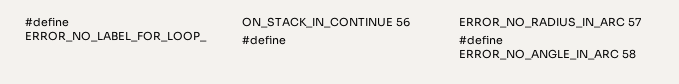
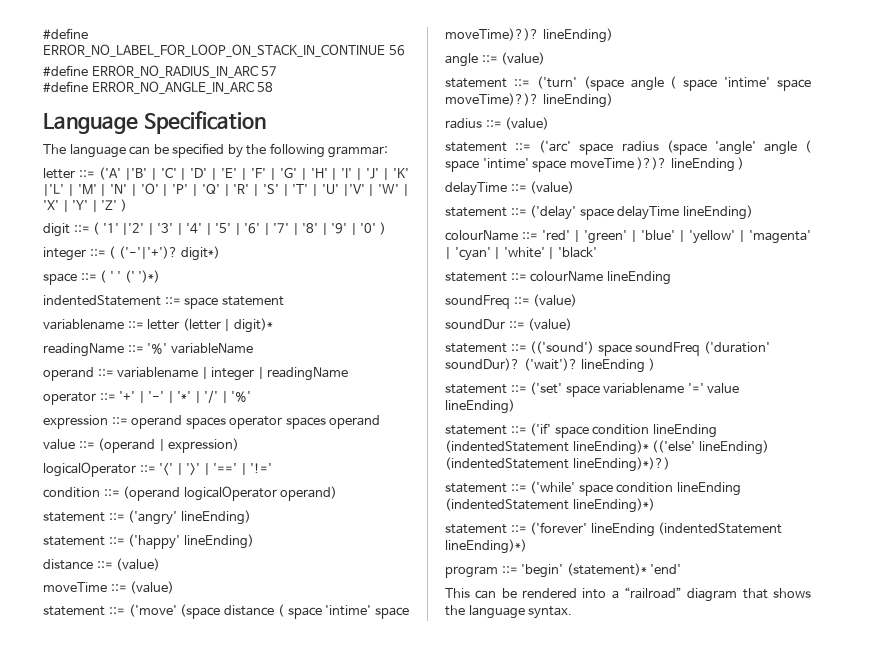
(636, 54) none -> [43,111,266,134] [43,143,389,158] [43,167,410,180] [43,183,409,196] [43,199,127,212] [43,222,386,237] [43,246,221,261] [43,270,161,285] [43,295,284,309] [43,318,273,333] [43,343,253,357] [43,367,349,381] [43,390,252,405] [43,415,381,429] [43,438,240,453] [43,462,273,477] [43,486,338,501] [43,510,251,525] [43,534,254,549] [43,558,161,571] [43,581,175,594] [43,604,409,619] [445,28,613,43] [445,52,546,67] [445,76,811,91] [445,93,613,108] [445,117,550,130] [445,140,811,155] [445,157,745,172] [445,181,575,196] [445,205,753,220] [445,230,811,244] [445,247,597,261] [445,271,671,285] [445,294,578,309] [445,318,573,331] [445,341,770,356] [445,358,655,373] [445,382,740,397] [445,399,515,414] [445,423,717,438] [445,440,769,455] [445,457,670,472] [445,481,741,496] [445,498,655,513] [445,522,783,537] [445,539,527,554] [445,563,682,578] [445,587,811,602] [445,605,573,619] // Language Specification // The language can be specified by the following grammar: // letter ::= ('A' |'B' | 'C' | 'D' | 'E' | 'F' | 'G' | 'H' | 'I' | 'J' | 'K' |'L' | 'M' | 'N' | 'O' | 'P' | 'Q' | 'R' | 'S' | 'T' | 'U' |'V' | 'W' | 'X' | 'Y' | 'Z' ) // digit ::= ( '1' |'2' | '3' | '4' | '5' | '6' | '7' | '8' | '9' | '0' ) // integer ::= ( ('-'|'+')? digit*) // space ::= ( ' ' (' ')*) // indentedStatement ::= space statement // variablename ::= letter (letter | digit)* // readingName ::= '%' variableName // operand ::= variablename | integer | readingName // operator ::= '+' | '-' | '*' | '/' | '%' // expression ::= operand spaces operator spaces operand // value ::= (operand | expression) // logicalOperator ::= '<' | '>' | '==' | '!=' // condition ::= (operand logicalOperator operand) // statement ::= ('angry' lineEnding) // statement ::= ('happy' lineEnding) // distance ::= (value) // moveTime ::= (value) // statement ::= ('move' (space distance ( space 'intime' space moveTime)?)? lineEnding) // angle ::= (value) // statement ::= ('turn' (space angle ( space 'intime' space moveTime)?)? lineEnding) // radius ::= (value) // statement ::= ('arc' space radius (space 'angle' angle ( space 'intime' space moveTime )?)? lineEnding ) // delayTime ::= (value) // statement ::= ('delay' space delayTime lineEnding) // colourName ::= 'red' | 'green' | 'blue' | 'yellow' | 'magenta' | 'cyan' | 'white' | 'black' // statement ::= colourName lineEnding // soundFreq ::= (value) // soundDur ::= (value) // statement ::= (('sound') space soundFreq ('duration' soundDur)? ('wait')? lineEnding ) // statement ::= ('set' space variablename '=' value lineEnding) // statement ::= ('if' space condition lineEnding (indentedStatement lineEnding)* (('else' lineEnding) (indentedStatement lineEnding)*)?) // statement ::= ('while' space condition lineEnding (indentedStatement lineEnding)*) // statement ::= ('forever' lineEnding (indentedStatement lineEnding)*) // program ::= 'begin' (statement)* 'end' // This can be rendered into a “railroad” diagram that shows the language syntax.

